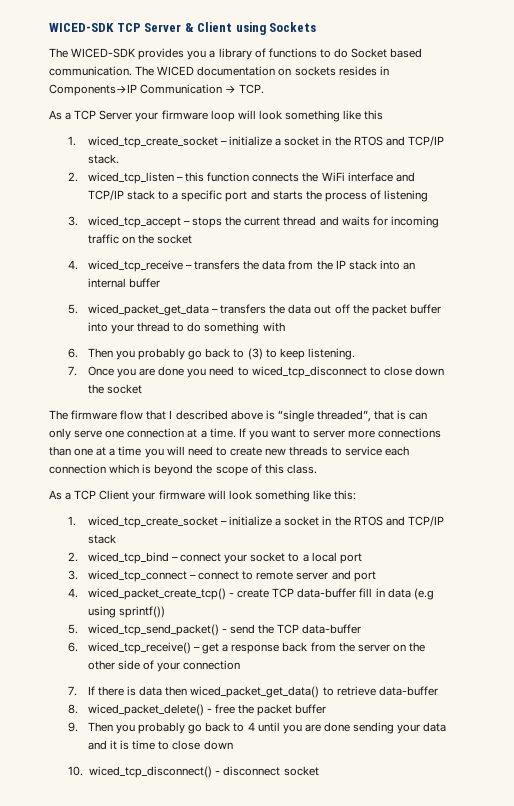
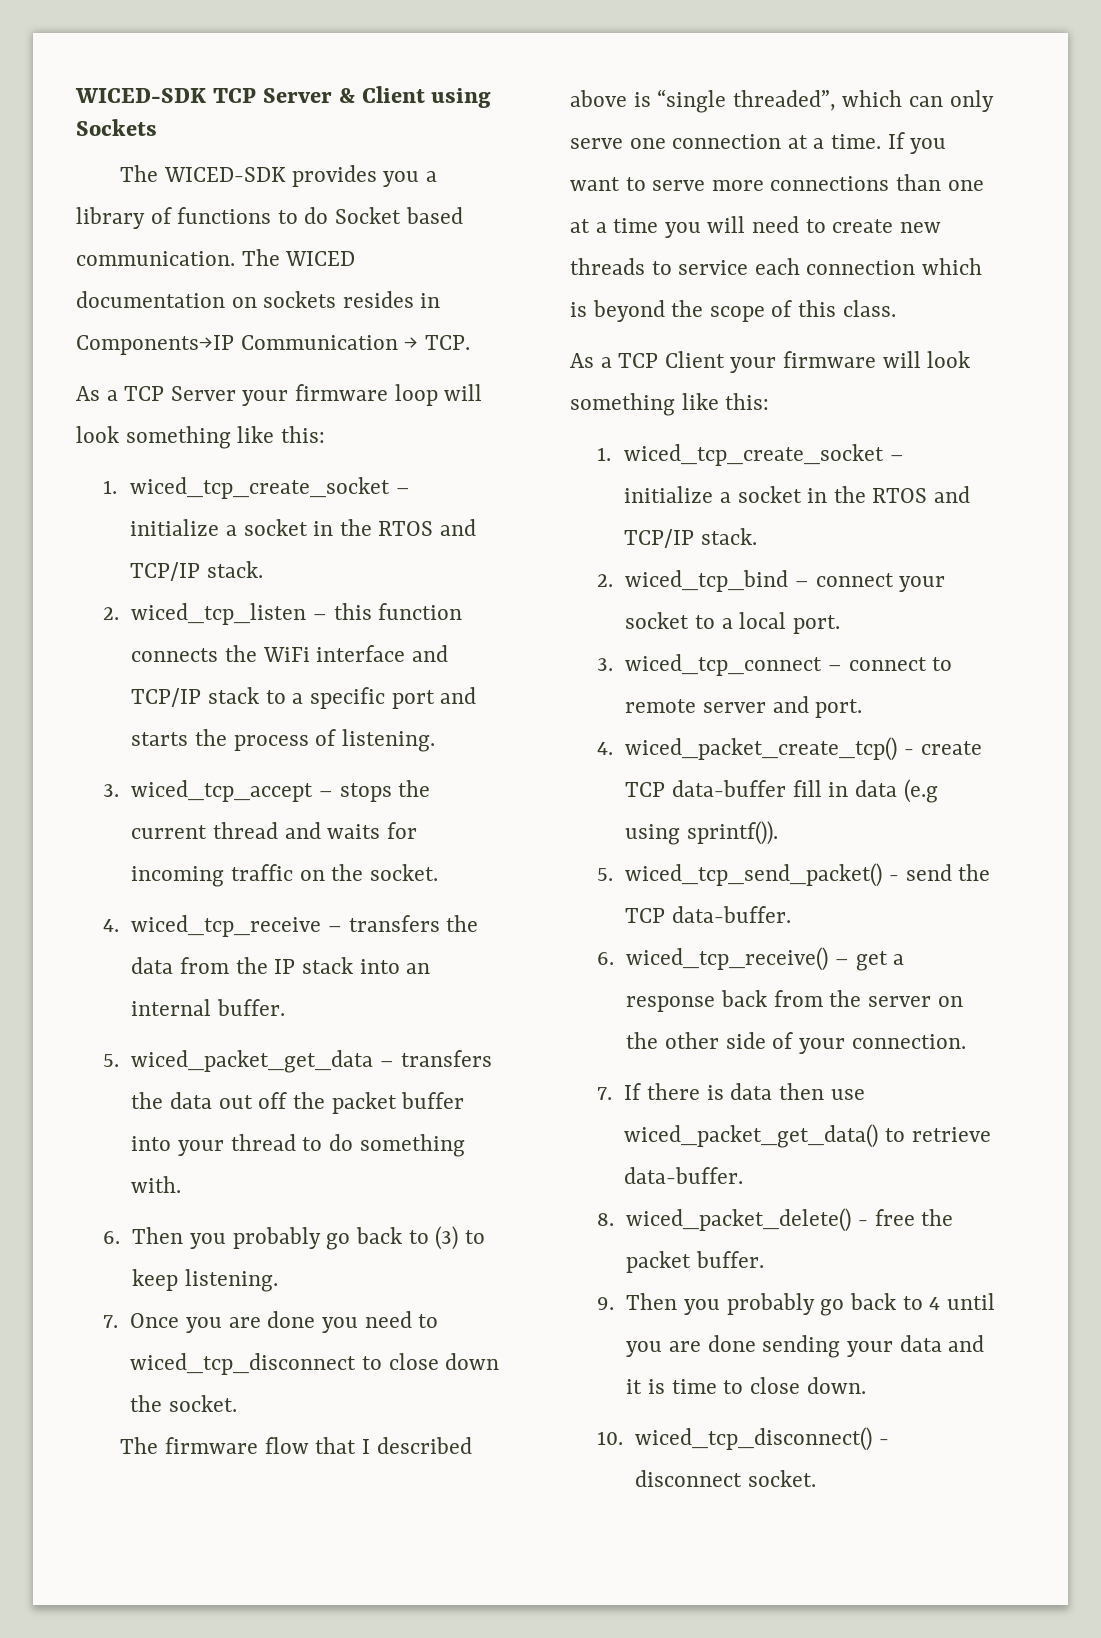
[364,110,384,120] this -> [280,426,325,443] this:
[384,190,429,202] listening -> [341,729,435,752] listening.
[157,234,193,244] socket -> [369,864,438,881] socket.
[129,278,161,288] buffer -> [217,999,286,1016] buffer.
[262,322,285,332] with -> [131,1176,182,1193] with.
[107,384,143,394] socket -> [169,1395,238,1412] socket.
[374,410,407,420] that is -> [842,90,903,107] which
[313,430,346,438] server -> [652,180,706,191] serve
[87,534,116,544] stack -> [701,528,758,545] stack.
[339,553,362,564] port -> [792,615,840,634] port.
[353,571,376,582] port -> [815,699,863,718] port.
[119,606,166,618] sprintf()) -> [687,821,779,845] sprintf()).
[302,624,362,634] data-buffer -> [672,906,792,923] data-buffer.
[183,660,241,670] connection -> [851,1034,966,1049] connection.
(188, 691) none -> [830,1089,865,1100] use
[378,686,438,696] data-buffer -> [624,1167,744,1184] data-buffer.
[295,704,327,714] buffer -> [696,1251,765,1268] buffer.
[203,740,233,750] down -> [806,1377,866,1394] down.
[283,766,319,776] socket -> [748,1470,817,1487] socket.

